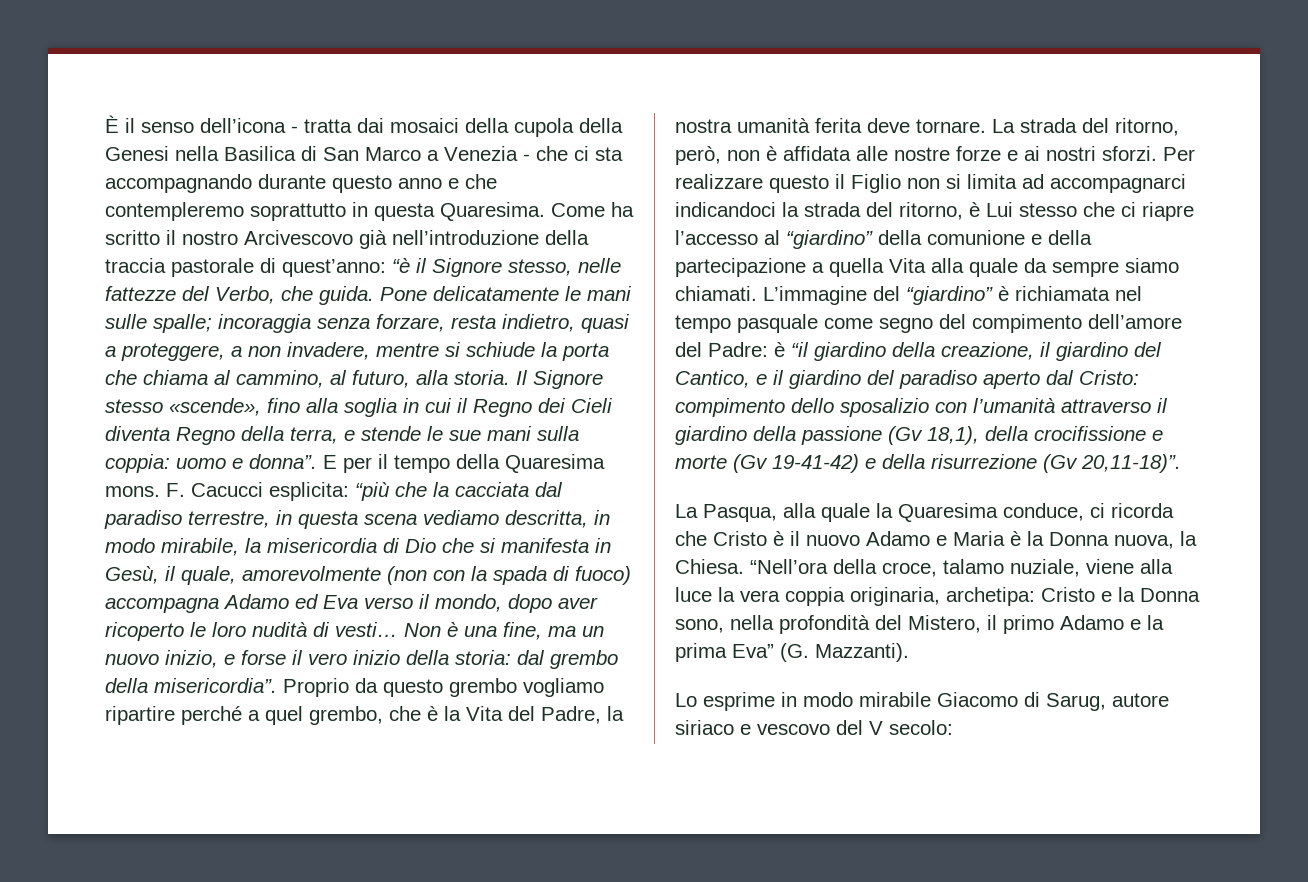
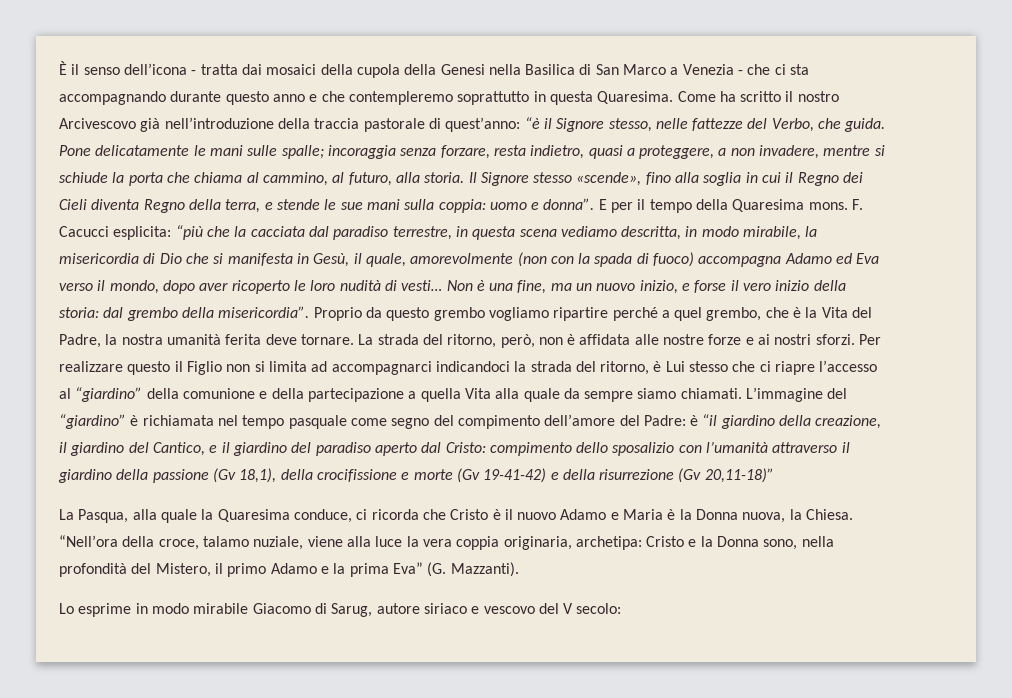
[1081,454,1181,473] 20,11-18)”. -> [704,468,774,483] 20,11-18)”

